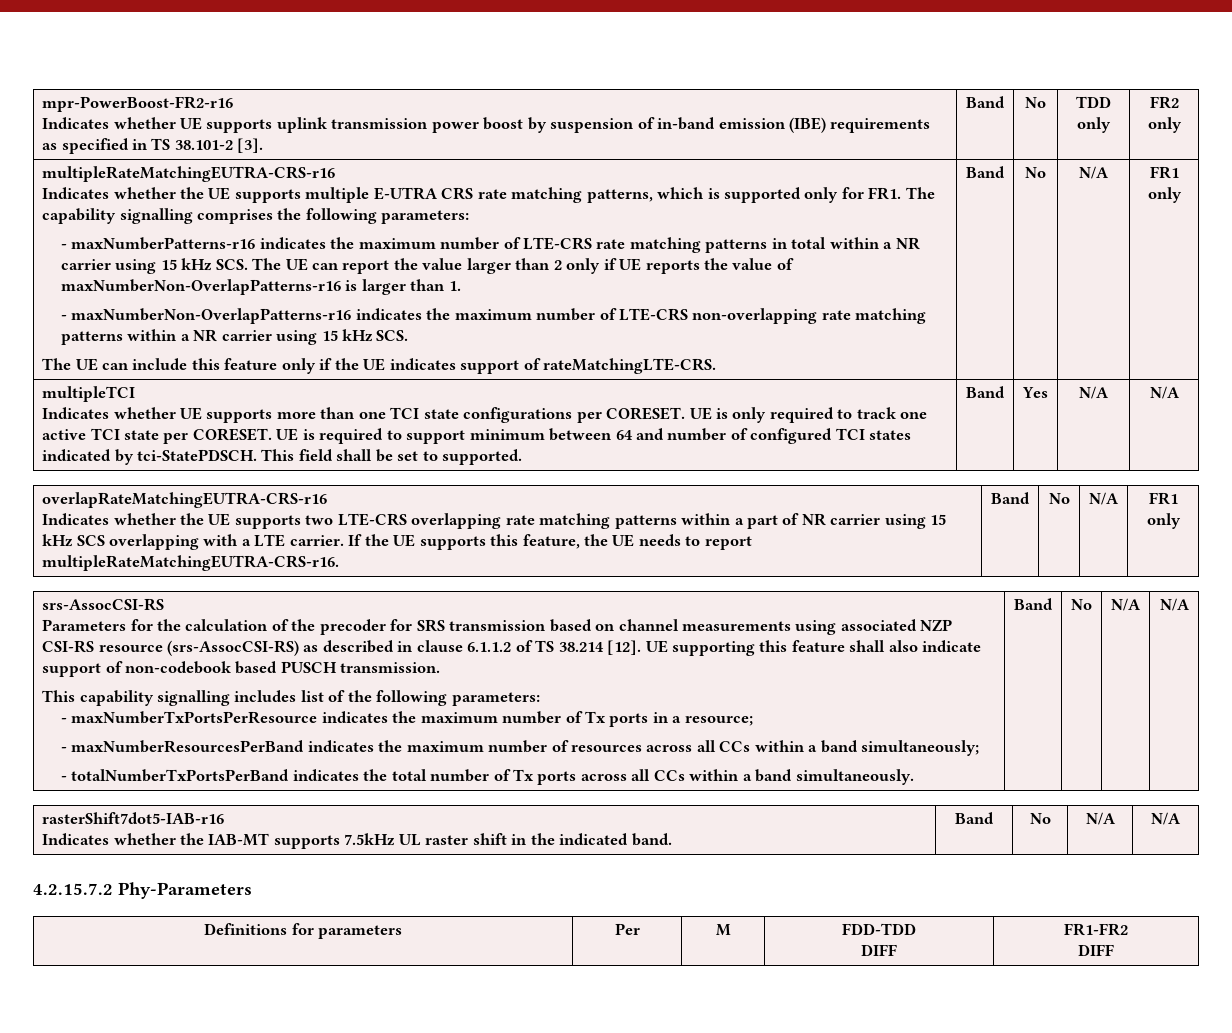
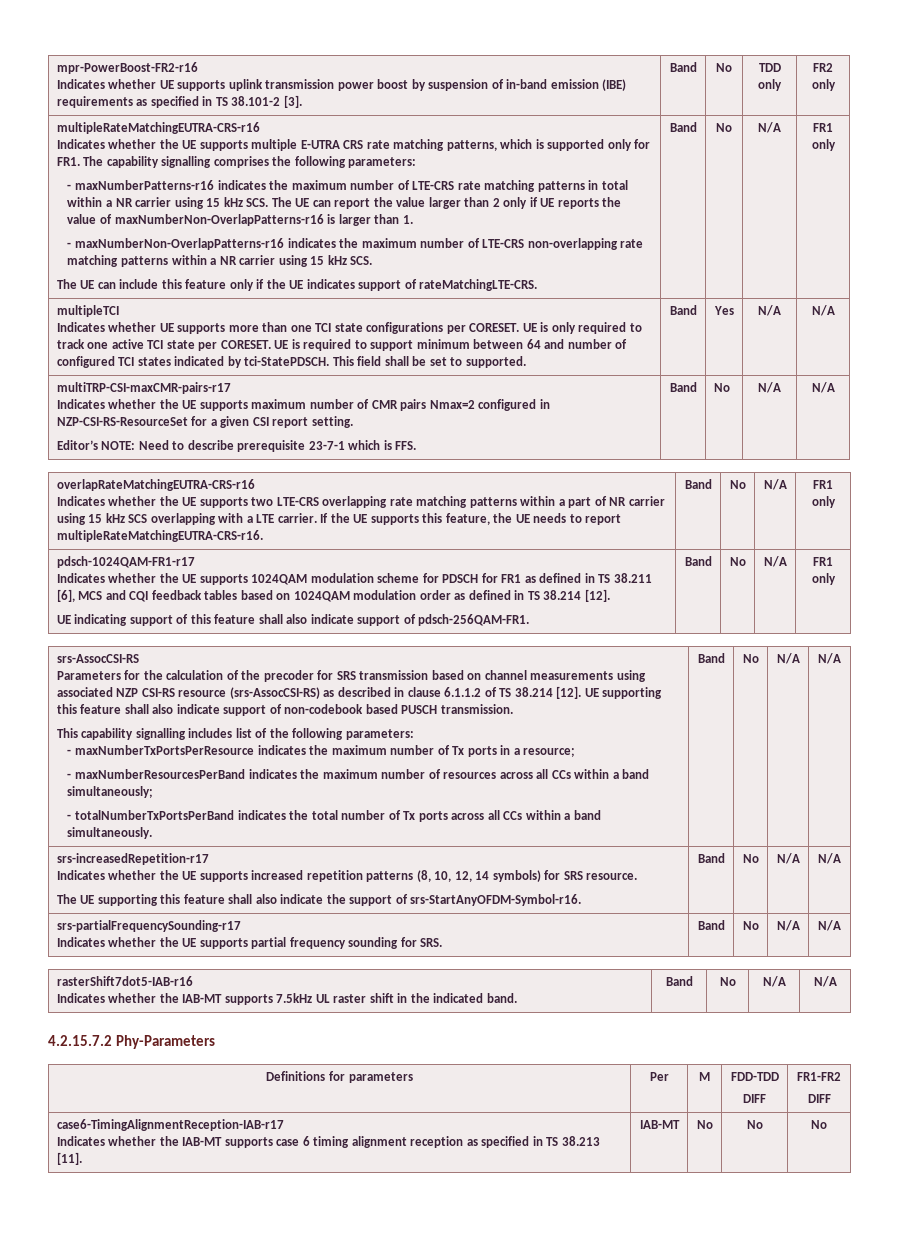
(1180, 392) none -> [56,382,231,394] [56,399,550,411] [56,416,353,428] [56,440,417,452] [669,382,697,392] [713,383,730,392] [758,382,781,393] [811,382,835,393] // multiTRP-CSI-maxCMR-pairs-r17 // Indicates whether the UE supports maximum number of CMR pairs Nmax=2 configured in NZP-CSI-RS-ResourceSet for a given CSI report setting. // Editor’s NOTE: Need to describe prerequisite 23-7-1 which is FFS. | Band | No | N/A | N/A
(1181, 521) none -> [56,556,195,568] [56,573,652,585] [56,589,610,602] [56,614,530,626] [684,556,712,566] [729,557,746,566] [763,556,787,567] [813,557,833,566] [811,573,836,585] // pdsch-1024QAM-FR1-r17 // Indicates whether the UE supports 1024QAM modulation scheme for PDSCH for FR1 as defined in TS 38.211 [6], MCS and CQI feedback tables based on 1024QAM modulation order as defined in TS 38.214 [12]. // UE indicating support of this feature shall also indicate support of pdsch-256QAM-FR1. | Band | No | N/A | FR1 only
(1190, 604) none -> [56,853,209,865] [56,870,638,882] [56,894,582,906] [697,853,725,863] [742,854,759,863] [776,853,800,864] [818,853,841,864] [56,920,241,932] [56,937,443,949] [697,920,725,930] [742,921,759,930] [776,920,800,931] [818,920,841,931] // srs-increasedRepetition-r17 // Indicates whether the UE supports increased repetition patterns (8, 10, 12, 14 symbols) for SRS resource. // The UE supporting this feature shall also indicate the support of srs-StartAnyOFDM-Symbol-r16. | Band | No | N/A | N/A // srs-partialFrequencySounding-r17 // Indicates whether the UE supports partial frequency sounding for SRS. | Band | No | N/A | N/A
(1114, 950) none -> [56,1119,284,1131] [56,1136,600,1148] [56,1152,82,1165] [639,1120,680,1129] [696,1120,713,1129] [746,1120,763,1129] [811,1120,827,1129] // case6-TimingAlignmentReception-IAB-r17 // Indicates whether the IAB-MT supports case 6 timing alignment reception as specified in TS 38.213 [11]. | IAB-MT | No | No | No

